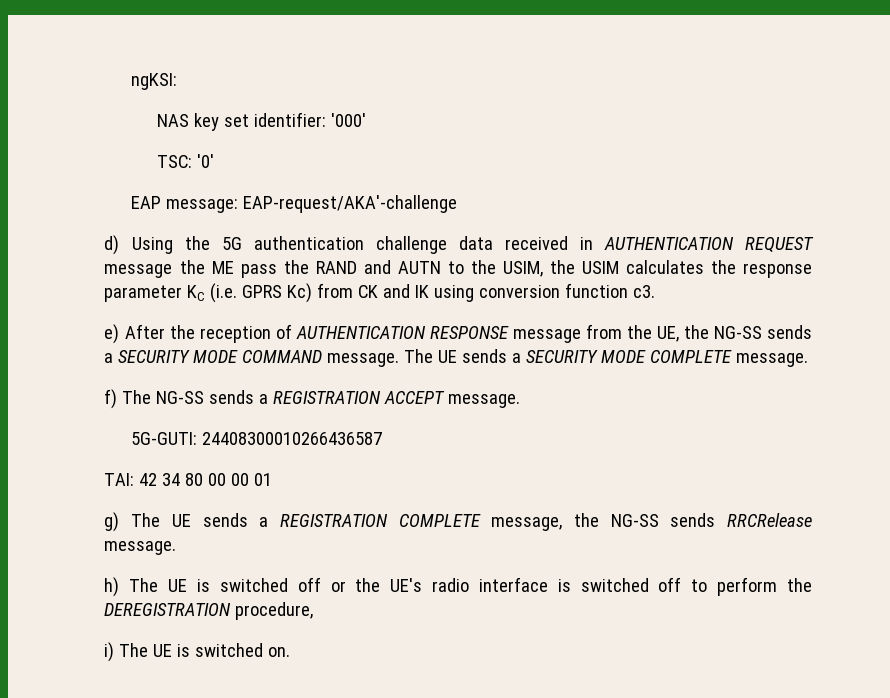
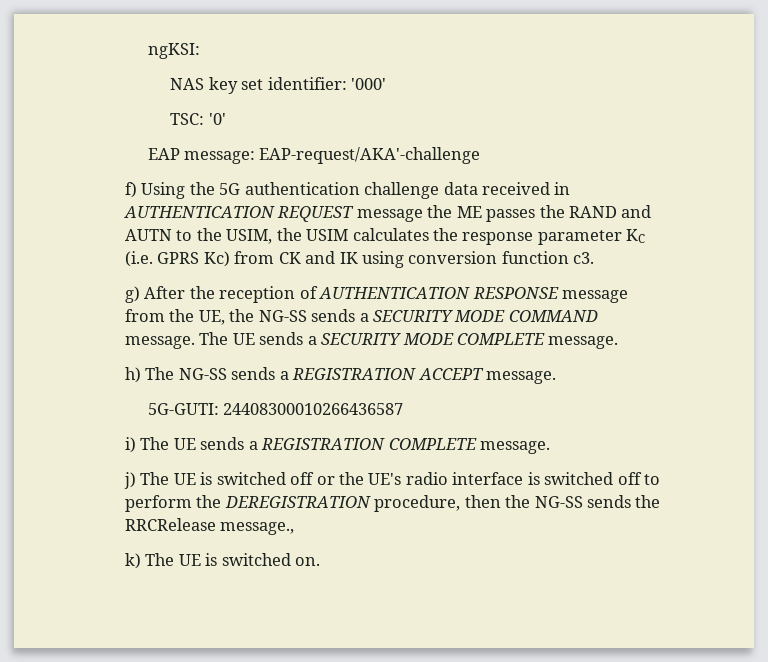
[104,235,120,255] d) -> [124,182,137,198] f)
[240,264,277,278] pass -> [486,209,536,222] passes
[104,324,120,344] e) -> [124,286,140,303] g)
[104,389,118,409] f) -> [124,367,141,383] h)
[104,473,273,486] [104,512,120,532] TAI: 42 34 80 00 00 01 // g) -> [124,437,136,453] i)
[491,513,812,531] [104,541,177,555] [104,577,120,597] message, the NG-SS sends RRCRelease message. // h) -> [479,441,550,454] [123,472,136,489] message. // j)
[104,642,115,662] // i) -> [464,495,661,508] [124,518,295,535] [124,553,141,569] then the NG-SS sends the RRCRelease message., // k)

